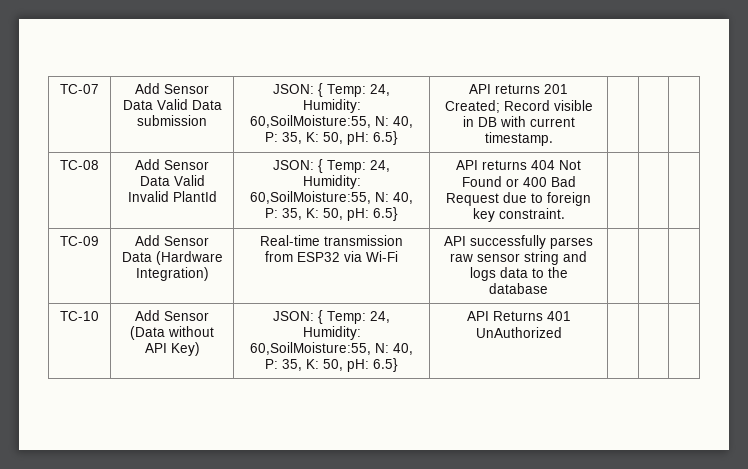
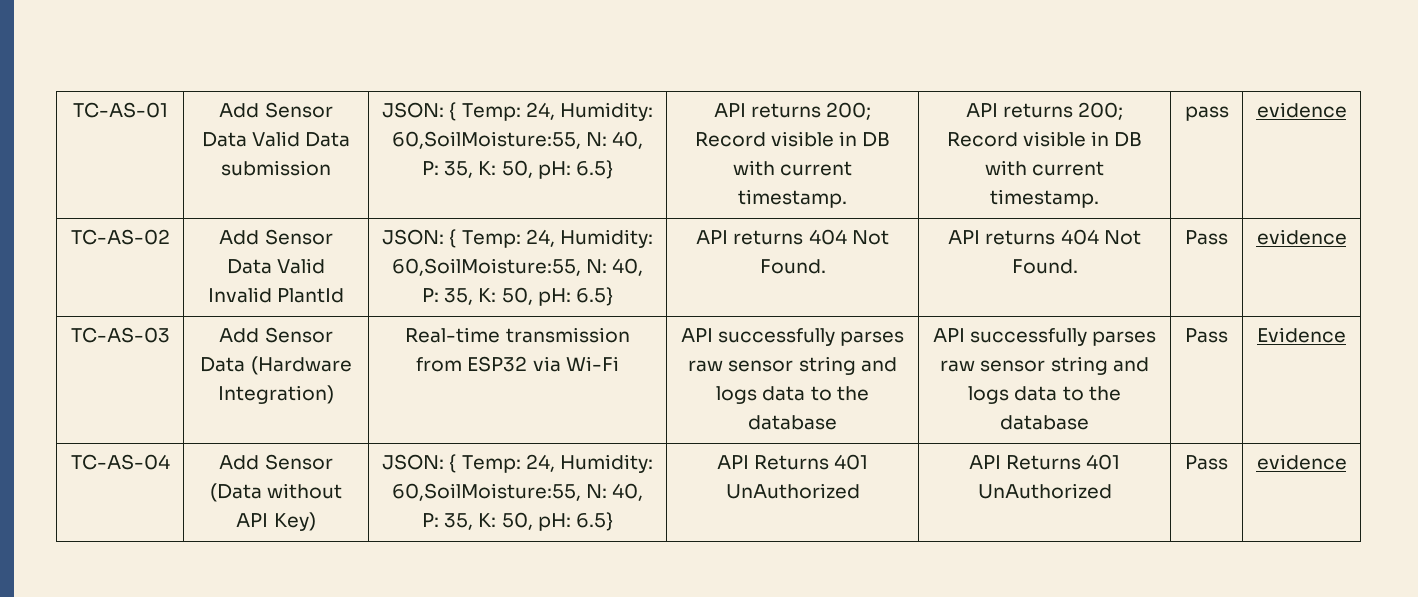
[60,84,99,94] TC-07 -> [72,102,168,118] TC-AS-01
[544,84,568,94] [444,100,593,113] [462,116,575,127] [484,132,553,146] [60,160,99,170] 201 Created; Record visible in DB with current timestamp. | | | // TC-08 -> [826,102,872,120] [694,131,891,147] [732,160,853,176] [738,189,847,208] [965,102,1124,120] [946,131,1143,147] [984,160,1105,176] [990,189,1099,208] [1184,106,1229,121] [1256,102,1347,118] [70,229,170,245] 200; Record visible in DB with current timestamp. | API returns 200; Record visible in DB with current timestamp. | pass | evidence // TC-AS-02
[461,176,576,187] [446,192,591,206] [472,208,565,222] [60,236,99,246] Found or 400 Bad Request due to foreign key constraint. | | | // TC-09 -> [759,259,826,274] [948,229,1141,245] [1011,259,1078,274] [1185,230,1228,245] [1256,229,1347,245] [70,327,170,343] Found. | API returns 404 Not Found. | Pass | evidence // TC-AS-03
[60,311,99,321] | | // TC-10 -> [932,328,1157,346] [940,356,1149,375] [968,386,1121,404] [1000,415,1089,430] [1185,328,1228,343] [1257,327,1346,343] [70,454,170,470] API successfully parses raw sensor string and logs data to the database | Pass | Evidence // TC-AS-04
(562, 332) | | -> [968,454,1121,470] [977,483,1112,499] [1185,455,1228,470] [1256,454,1347,470] API Returns 401 UnAuthorized | Pass | evidence

